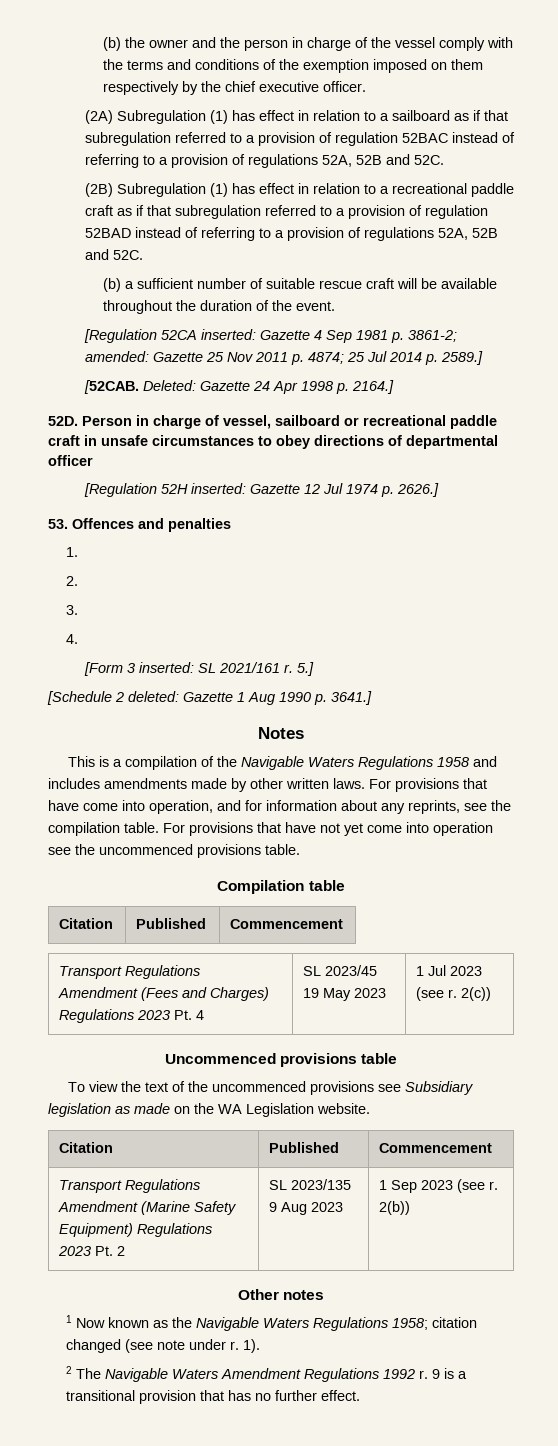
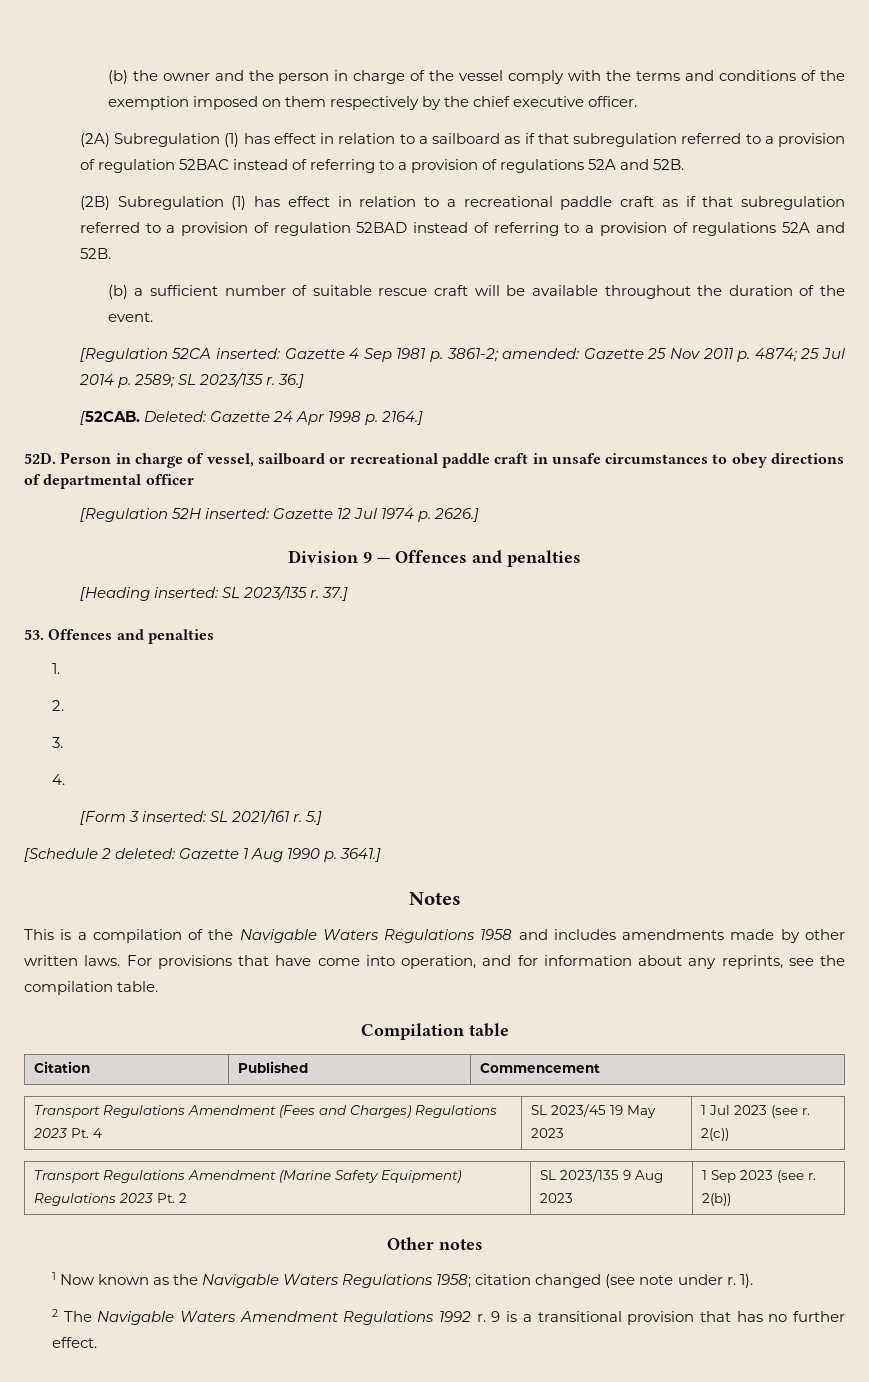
[321,154,444,167] 52A, 52B and 52C. -> [588,159,685,170] 52A and 52B.
[437,228,498,240] [84,249,143,260] 52A, 52B and 52C. -> [782,222,845,233] [79,248,111,259] 52A and 52B.
[440,351,483,365] 2589.] -> [133,372,305,388] 2589; SL 2023/135 r. 36.]
(439, 490) none -> [288,550,581,567] [79,585,349,601] // Division 9 — Offences and penalties // [Heading inserted: SL 2023/135 r. 37.]
[163,822,493,836] [48,844,300,858] For provisions that have not yet come into operation see the uncommenced provisions table. -> (159, 986) none
[164,1053,398,1067] [68,1081,474,1095] [48,1103,370,1117] [59,1142,114,1153] [269,1142,340,1153] [379,1143,493,1153] // Uncommenced provisions table // To view the text of the uncommenced provisions see Subsidiary legislation as made on the WA Legislation website. // Citation | Published | Commencement -> (730, 1134) none

